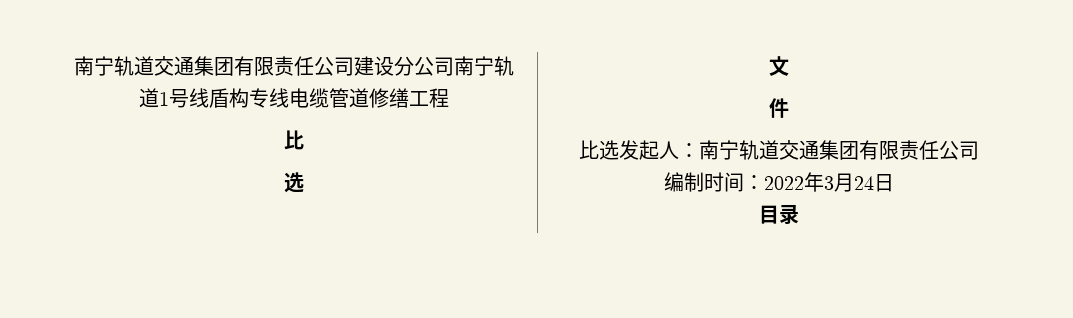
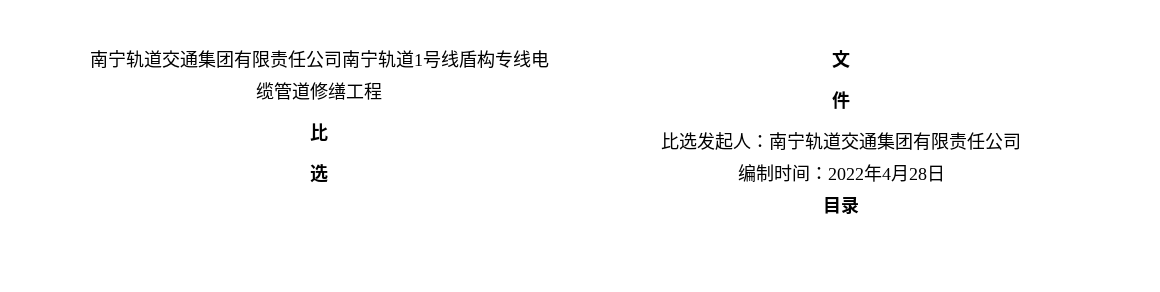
[74,56,454,76] 南宁轨道交通集团有限责任公司建设分公司 -> [89,50,342,69] 南宁轨道交通集团有限责任公司
[824,173,874,192] 3月24 -> [881,165,927,182] 4月28

